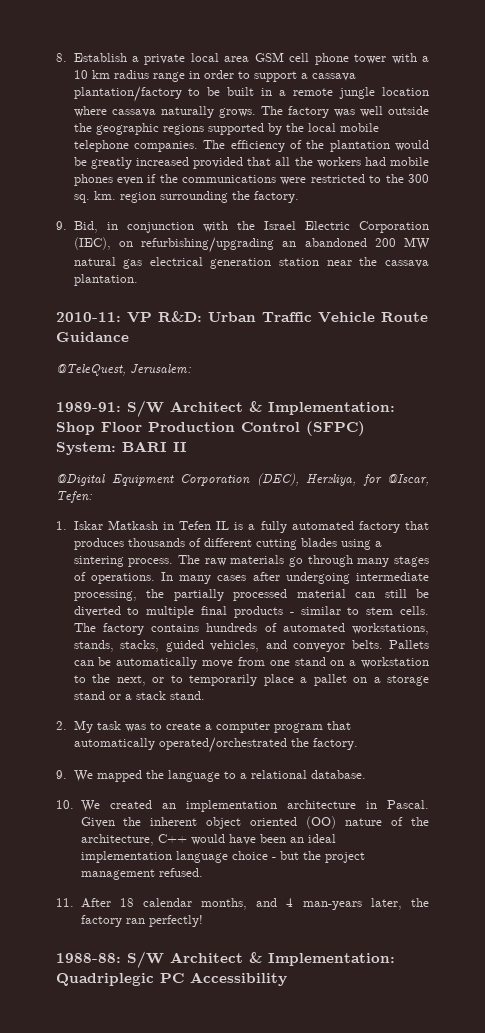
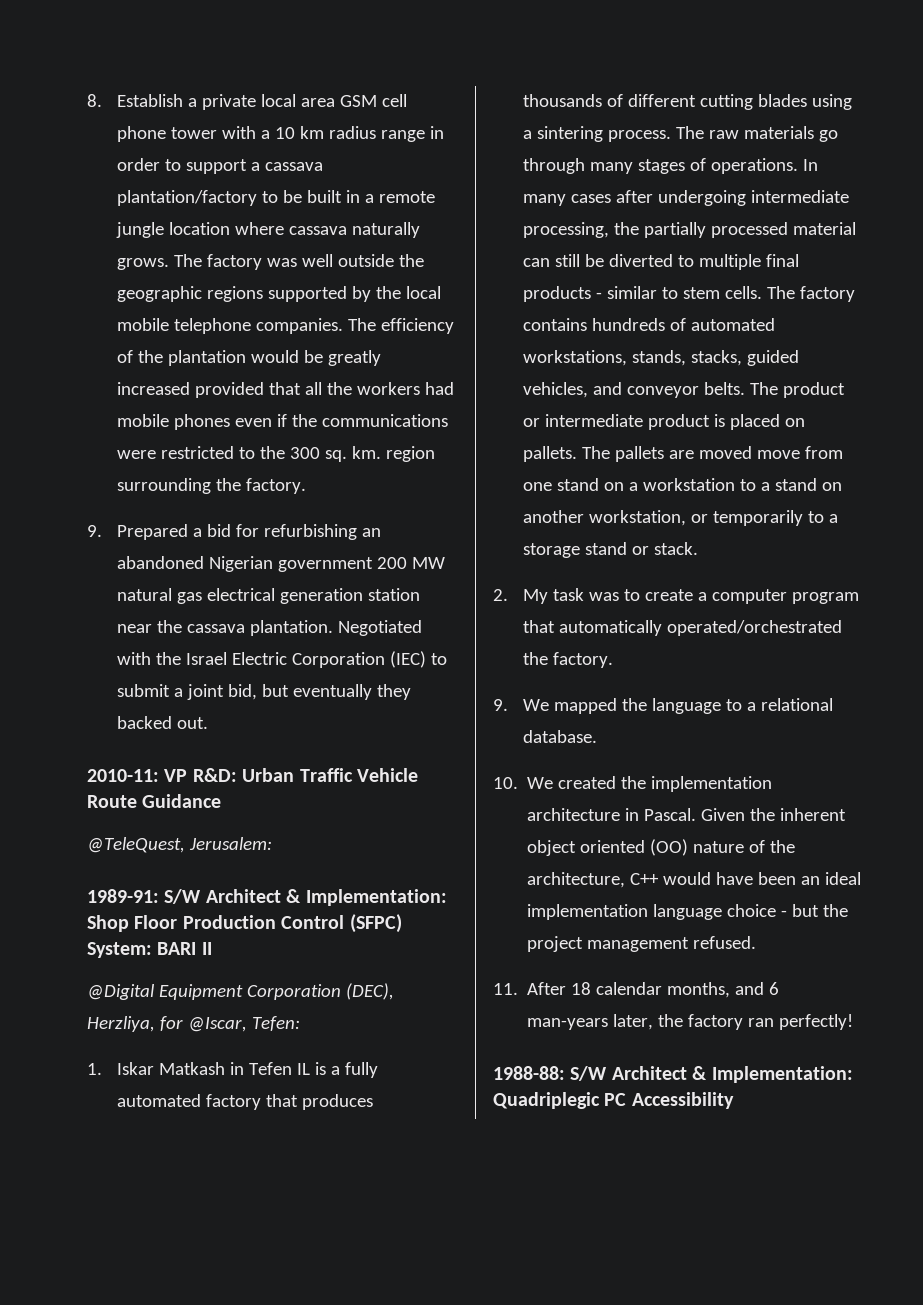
[73,221,429,233] [73,237,367,253] Bid, in conjunction with the Israel Electric Corporation (IEC), on refurbishing/upgrading an abandoned -> [116,524,381,540] [116,556,373,572] Prepared a bid for refurbishing an abandoned Nigerian government
(138, 280) none -> [337,620,422,636] [116,651,447,668] [116,684,411,700] [116,716,208,729] Negotiated with the Israel Electric Corporation (IEC) to submit a joint bid, but eventually they backed out.
[389,640,429,649] [73,657,198,669] Pallets can be automatically -> [749,382,845,398] [522,414,805,430] [522,446,752,462] The product or intermediate product is placed on pallets. The pallets are moved
[92,674,367,686] the next, or to temporarily place a pallet on -> [760,478,842,491] [522,510,824,526] a stand on another workstation, or temporarily to
[124,691,205,700] a stack stand. -> [653,542,698,555] stack.
[161,803,176,809] an -> [621,776,647,789] the
[286,898,294,907] 4 -> [769,982,780,995] 6

